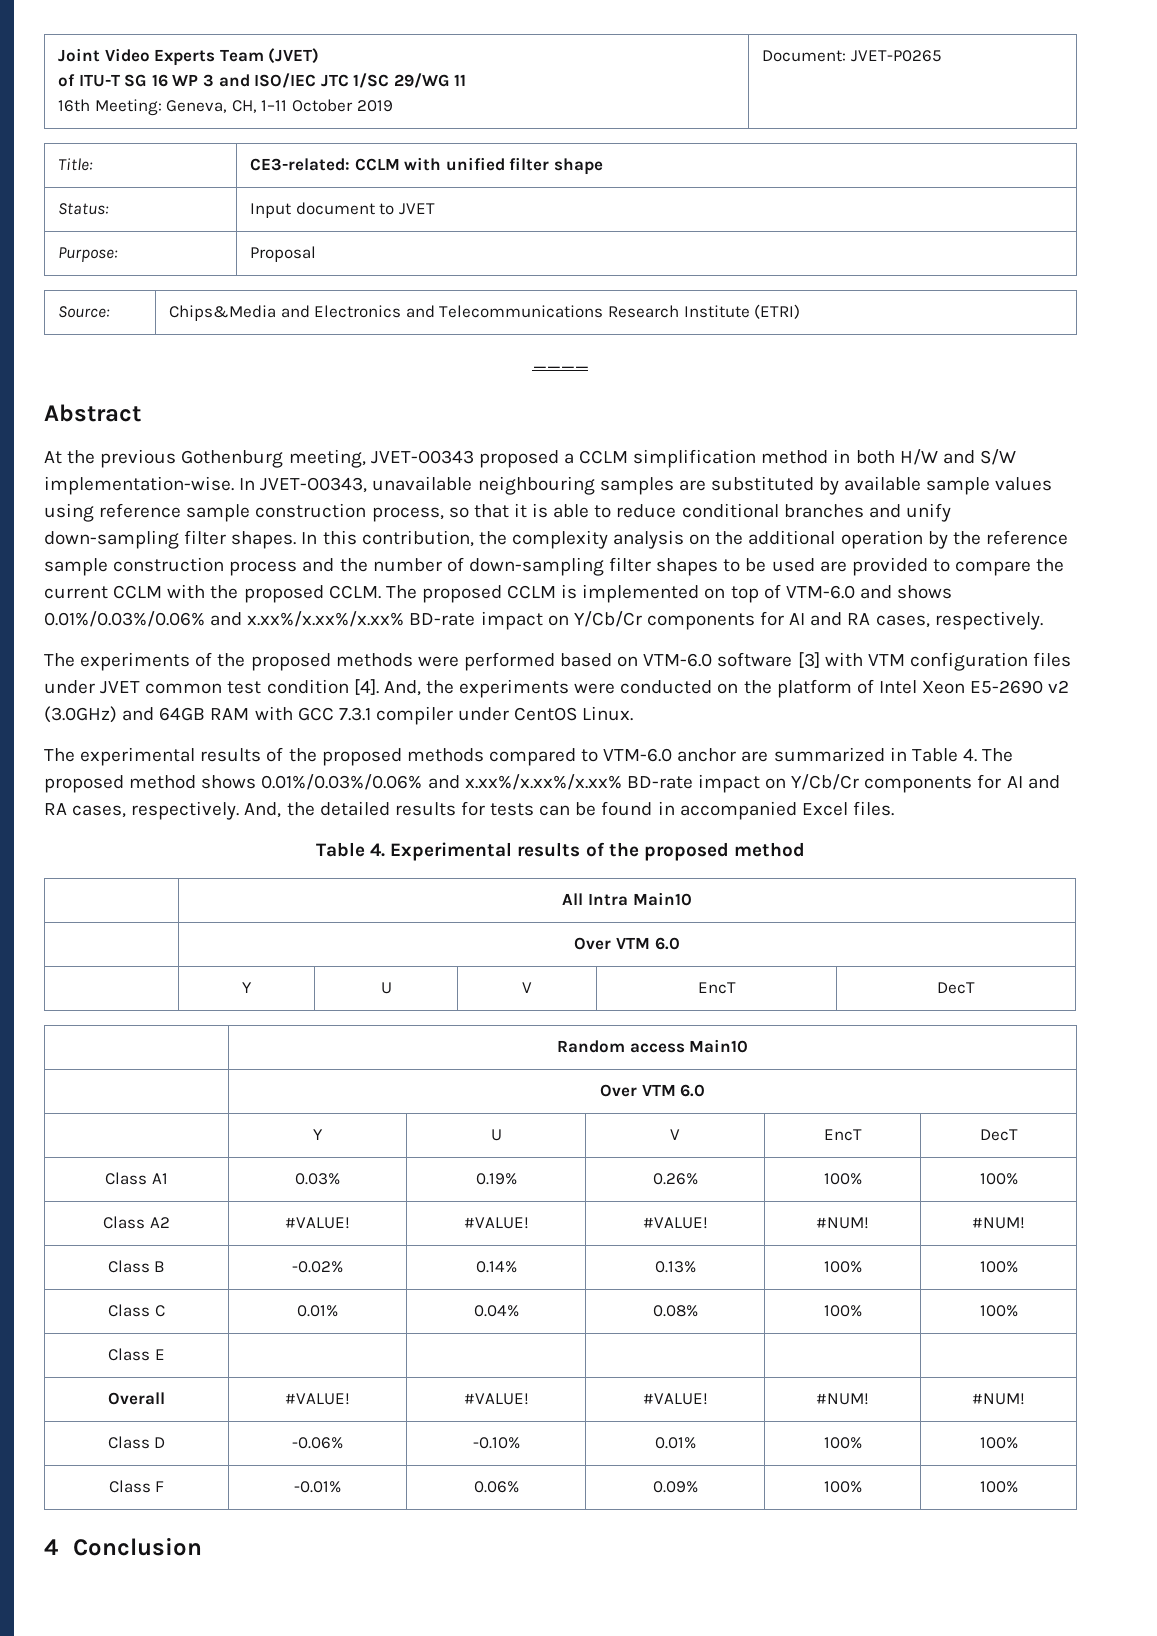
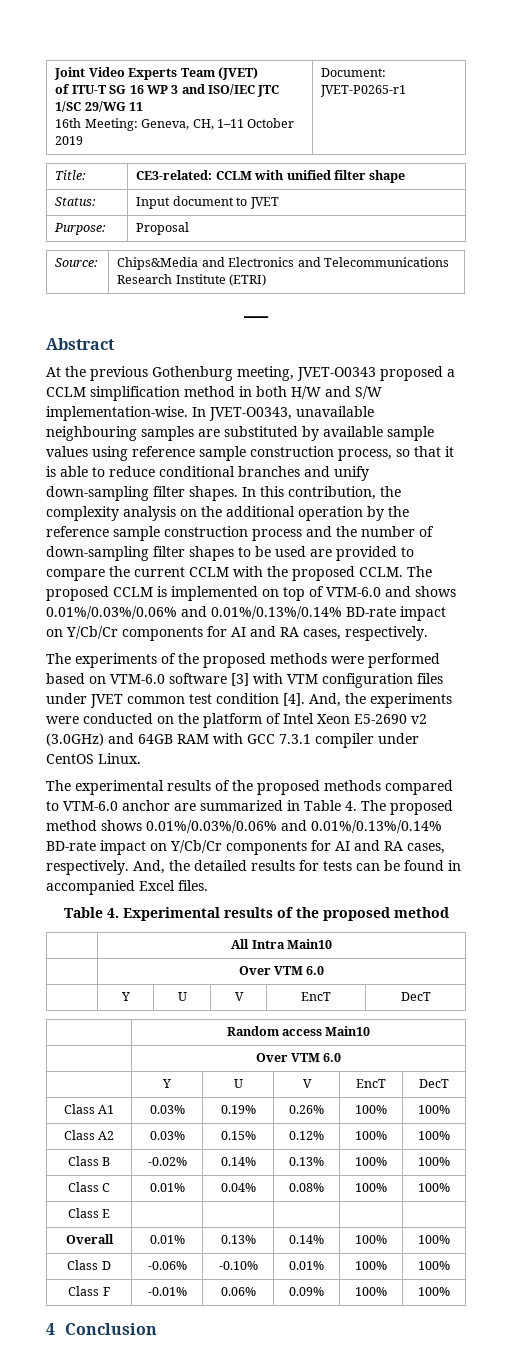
[850,50,942,62] JVET-P0265 -> [320,85,407,97] JVET-P0265-r1
[247,611,405,627] x.xx%/x.xx%/x.xx% -> [211,606,342,619] 0.01%/0.13%/0.14%
[464,774,622,790] x.xx%/x.xx%/x.xx% -> [311,820,442,833] 0.01%/0.13%/0.14%
[285,1217,350,1229] [463,1217,529,1229] [642,1217,708,1229] [816,1217,869,1229] [972,1217,1025,1229] #VALUE! | #VALUE! | #VALUE! | #NUM! | #NUM! -> [149,1131,185,1140] [220,1131,256,1140] [289,1131,324,1140] [354,1131,387,1140] [417,1131,450,1140] 0.03% | 0.15% | 0.12% | 100% | 100%
[285,1393,350,1405] [463,1393,529,1405] [642,1393,708,1405] [816,1393,869,1405] [972,1393,1025,1405] #VALUE! | #VALUE! | #VALUE! | #NUM! | #NUM! -> [149,1235,185,1244] [220,1235,256,1244] [289,1235,324,1244] [354,1235,387,1244] [417,1235,450,1244] 0.01% | 0.13% | 0.14% | 100% | 100%

